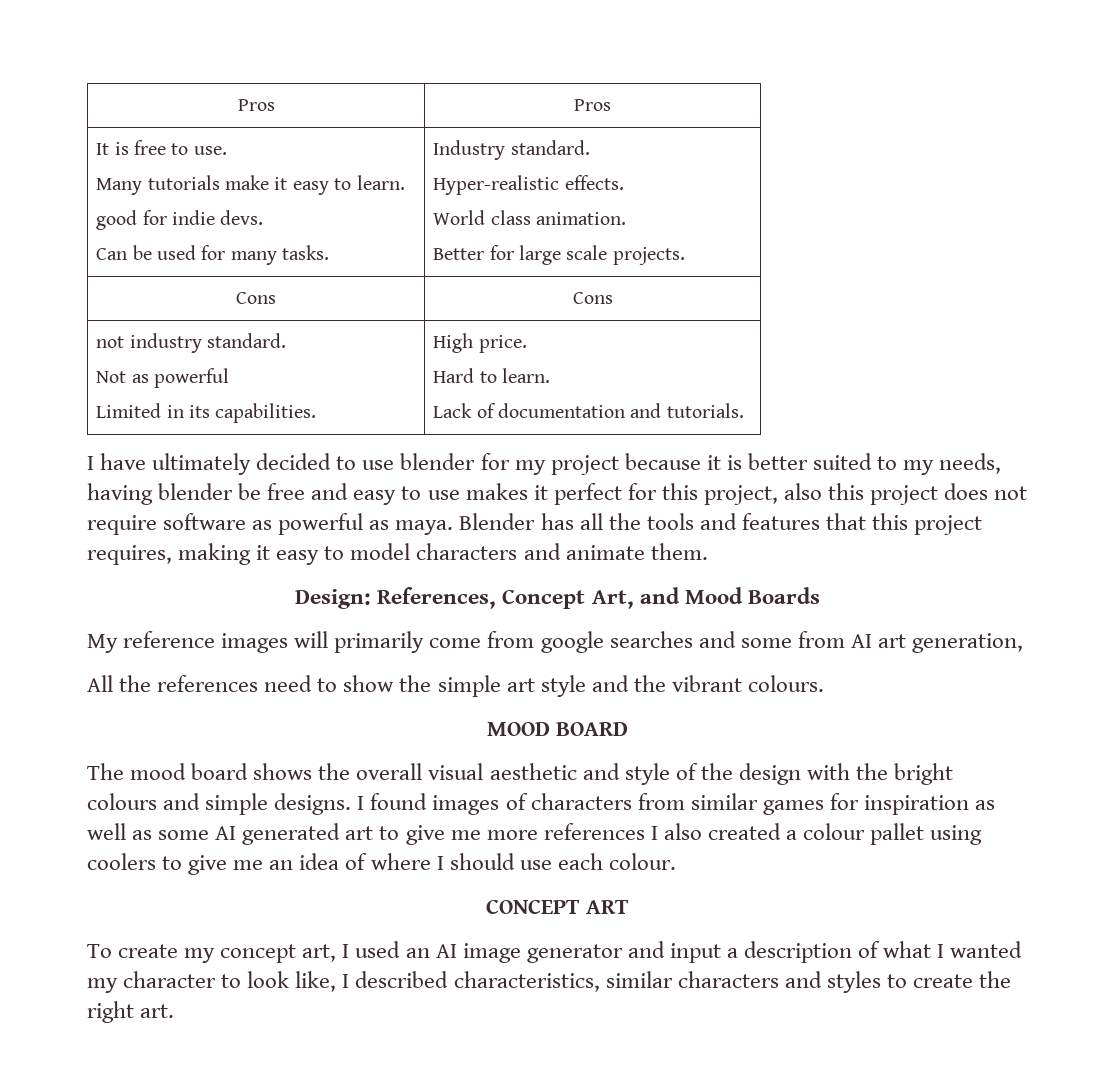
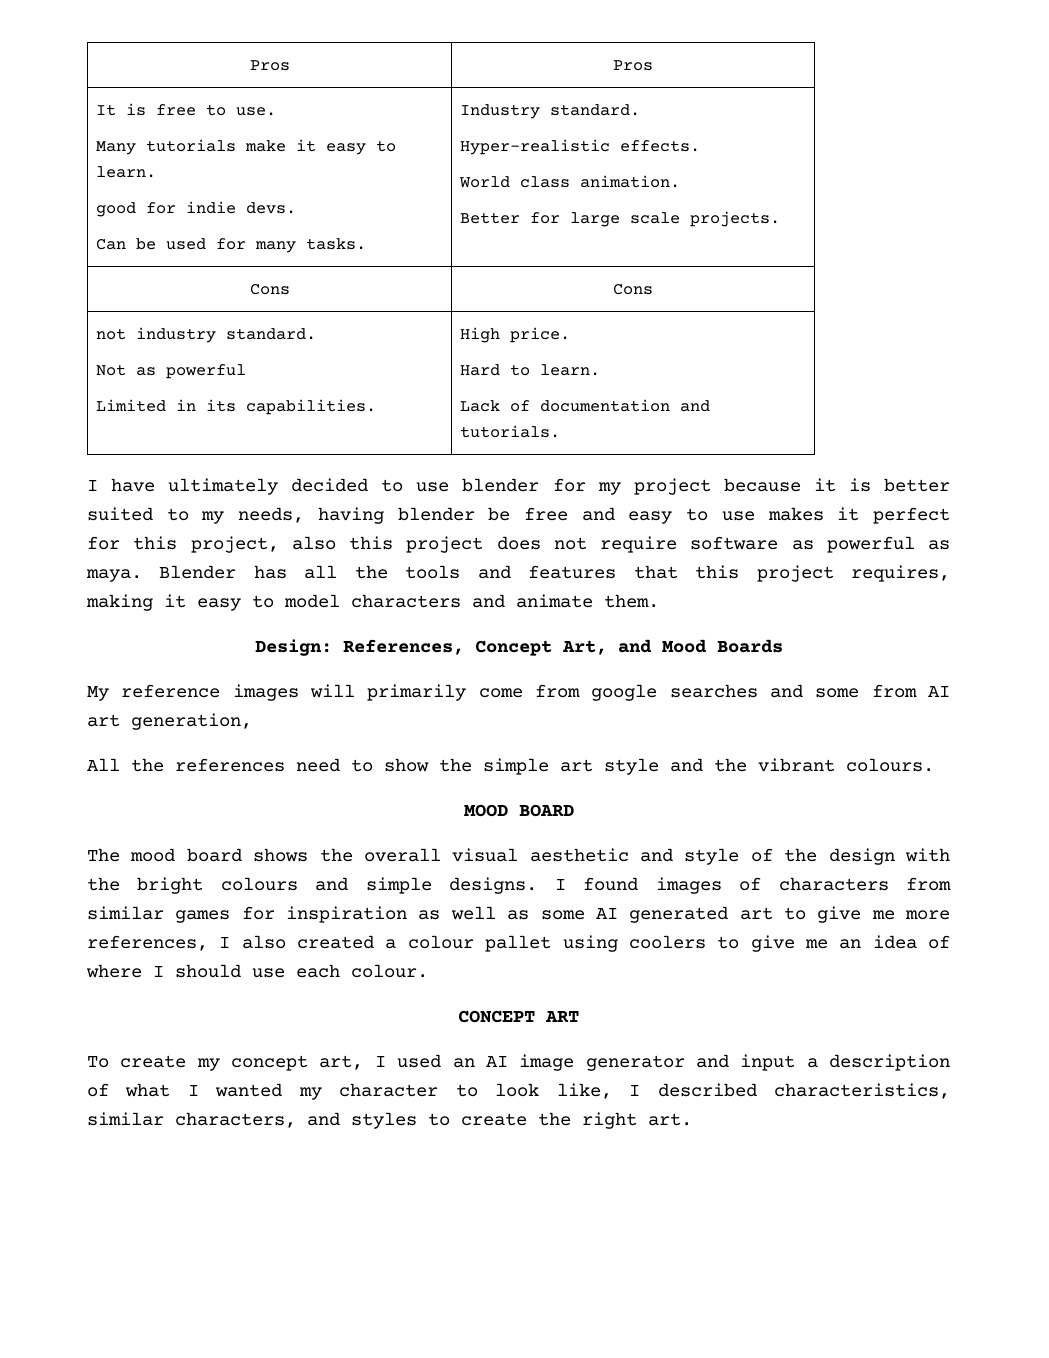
[543,823,645,840] references -> [87,935,208,951] references,
[677,971,779,988] characters -> [175,1112,296,1128] characters,

